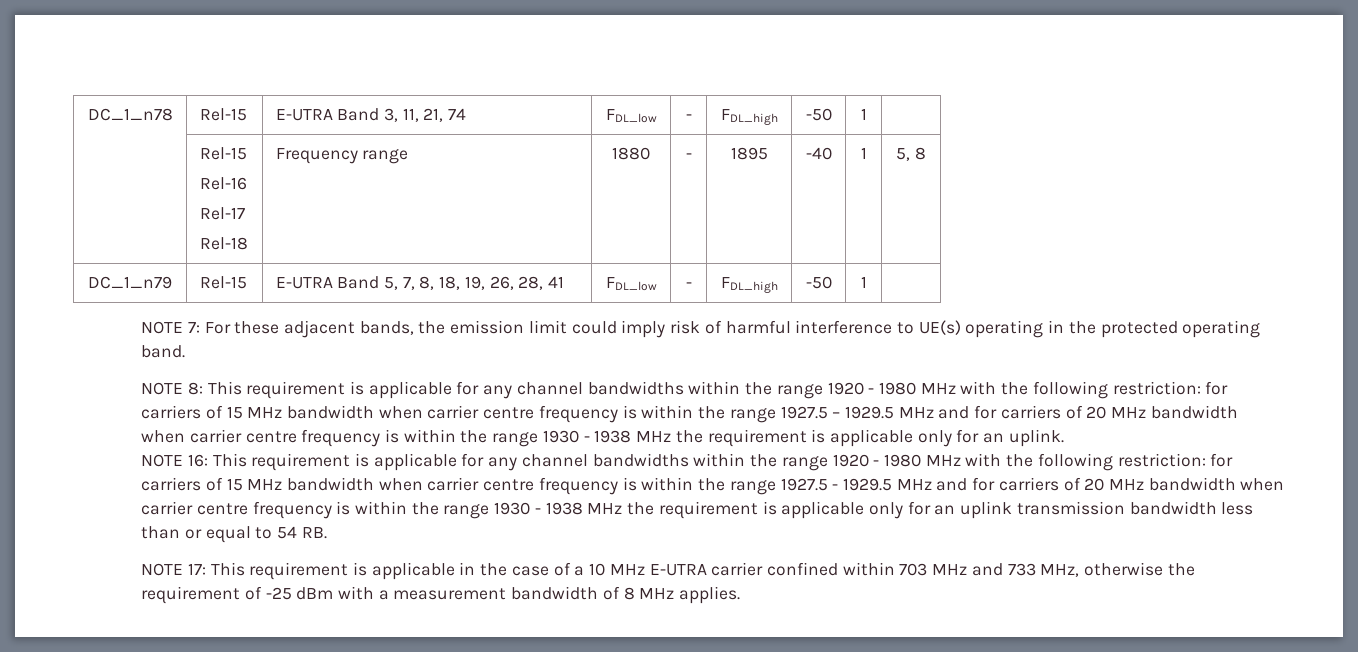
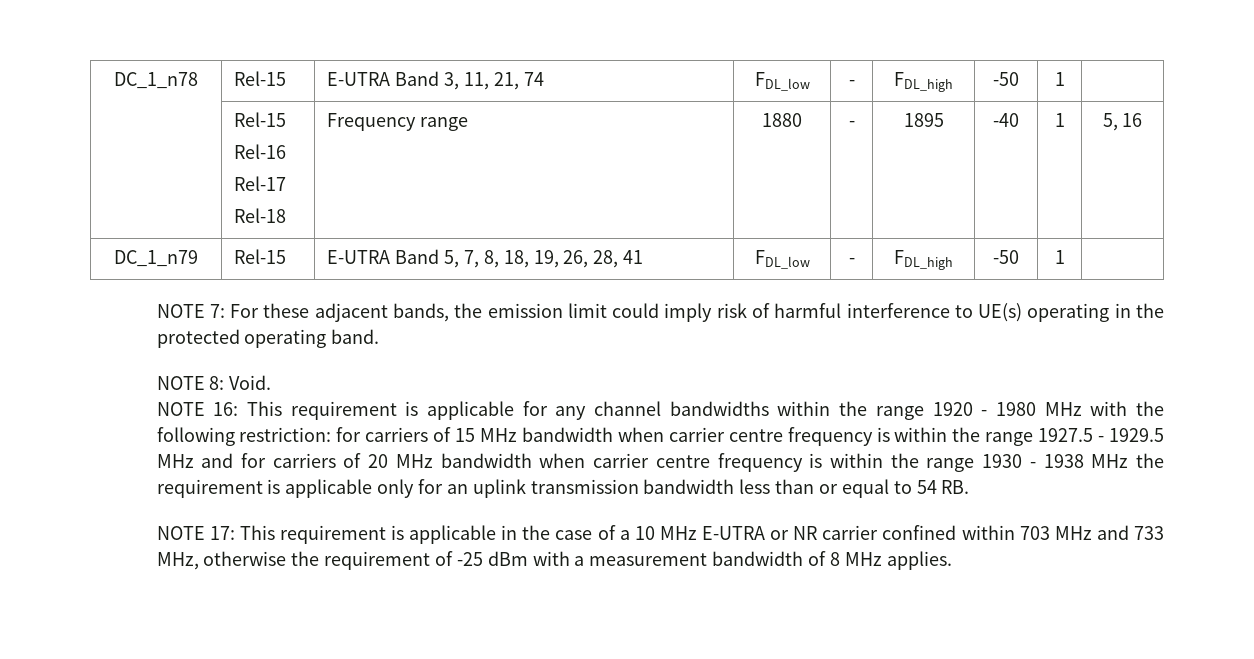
[914,147,926,160] 8 -> [1122,113,1143,127] 16
[207,381,1229,399] [141,405,1238,423] [141,429,1064,447] This requirement is applicable for any channel bandwidths within the range 1920 - 1980 MHz with the following restriction: for carriers of 15 MHz bandwidth when carrier centre frequency is within the range 1927.5 – 1929.5 MHz and for carriers of 20 MHz bandwidth when carrier centre frequency is within the range 1930 - 1938 MHz the requirement is applicable only for an uplink. -> [229,375,272,390] Void.
(707, 570) none -> [770,526,818,540] or NR

